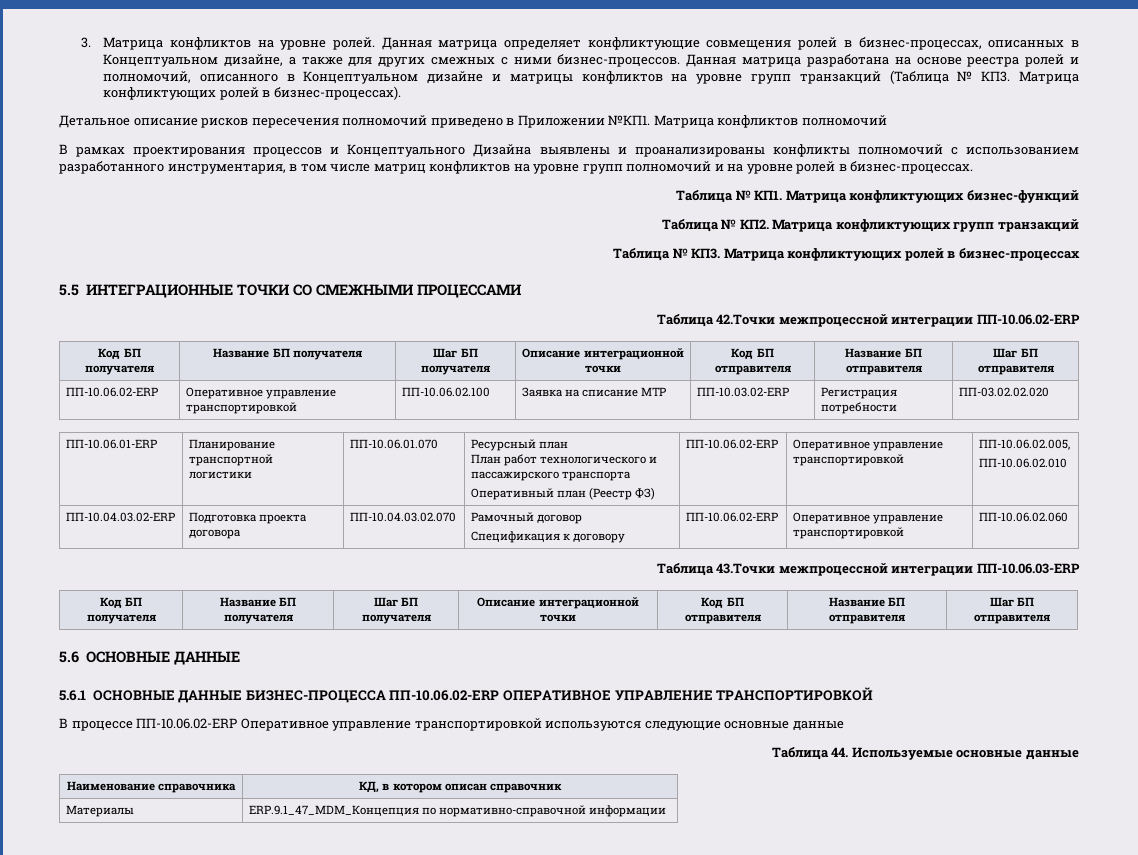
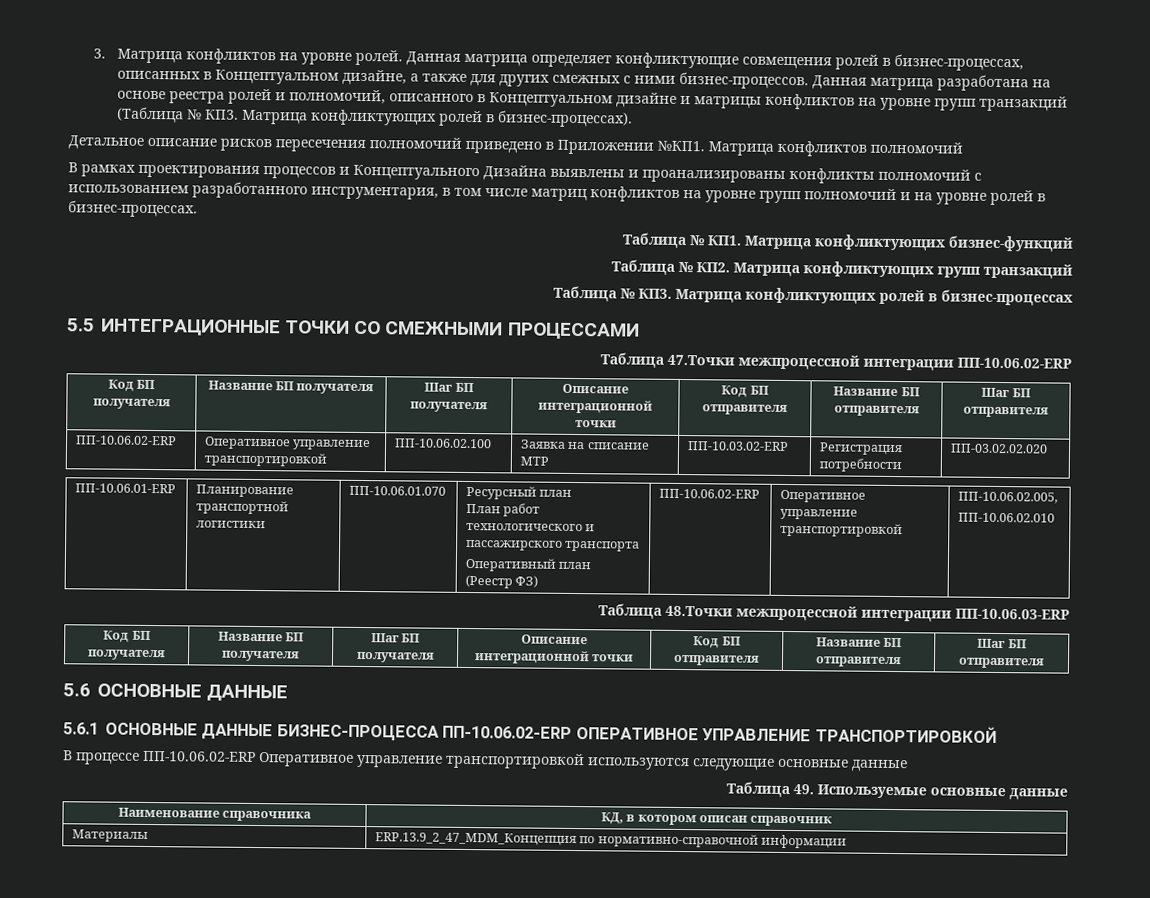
[716,314,776,325] 42.Точки -> [667,354,735,366] 47.Точки
[65,512,175,522] [188,512,306,524] [188,529,240,539] [349,512,456,522] [470,512,582,524] [470,531,626,543] [685,512,778,522] [792,512,943,524] [792,527,904,539] [978,512,1068,522] [656,563,776,576] // ПП-10.04.03.02-ERP | Подготовка проекта договора | ПП-10.04.03.02.070 | Рамочный договор // Спецификация к договору | ПП-10.06.02-ERP | Оперативное управление транспортировкой | ПП-10.06.02.060 // Таблица 43.Точки -> [598,603,733,620] // Таблица 48.Точки
[831,747,849,757] 44. -> [793,784,814,795] 49.
[248,805,419,816] ERP.9.1_47_MDM_Концепция -> [375,832,578,847] ERP.13.9_2_47_MDM_Концепция

